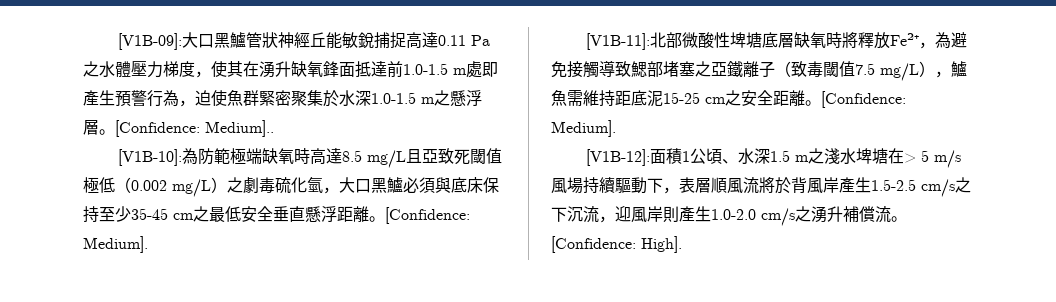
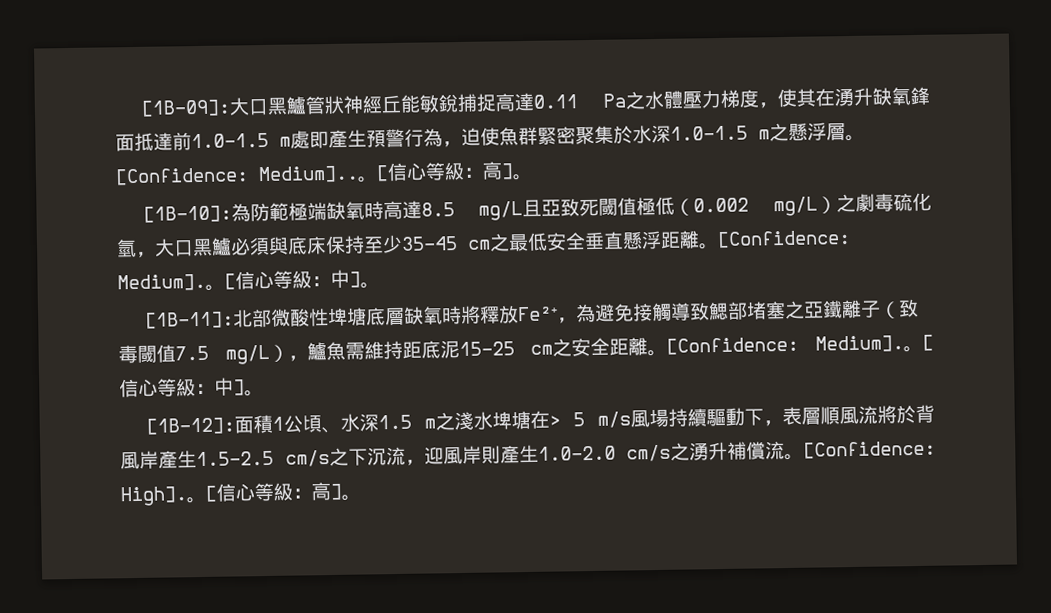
[118,33,183,50] [V1B-09]: -> [140,99,231,117] [1B-09]:
[118,149,183,166] // [V1B-10]: -> [357,161,533,183] [142,205,232,223] 。[信心等級：高]。 // [1B-10]:
[586,33,651,50] // [V1B-11]: -> [205,269,380,291] [144,311,234,329] 。[信心等級：中]。 // [1B-11]:
[586,149,651,166] // [V1B-12]: -> [903,334,934,353] [119,377,264,398] [145,417,235,435] 。[信心等級：中]。 // [1B-12]:
(682, 244) none -> [186,482,361,504] 。[信心等級：高]。

